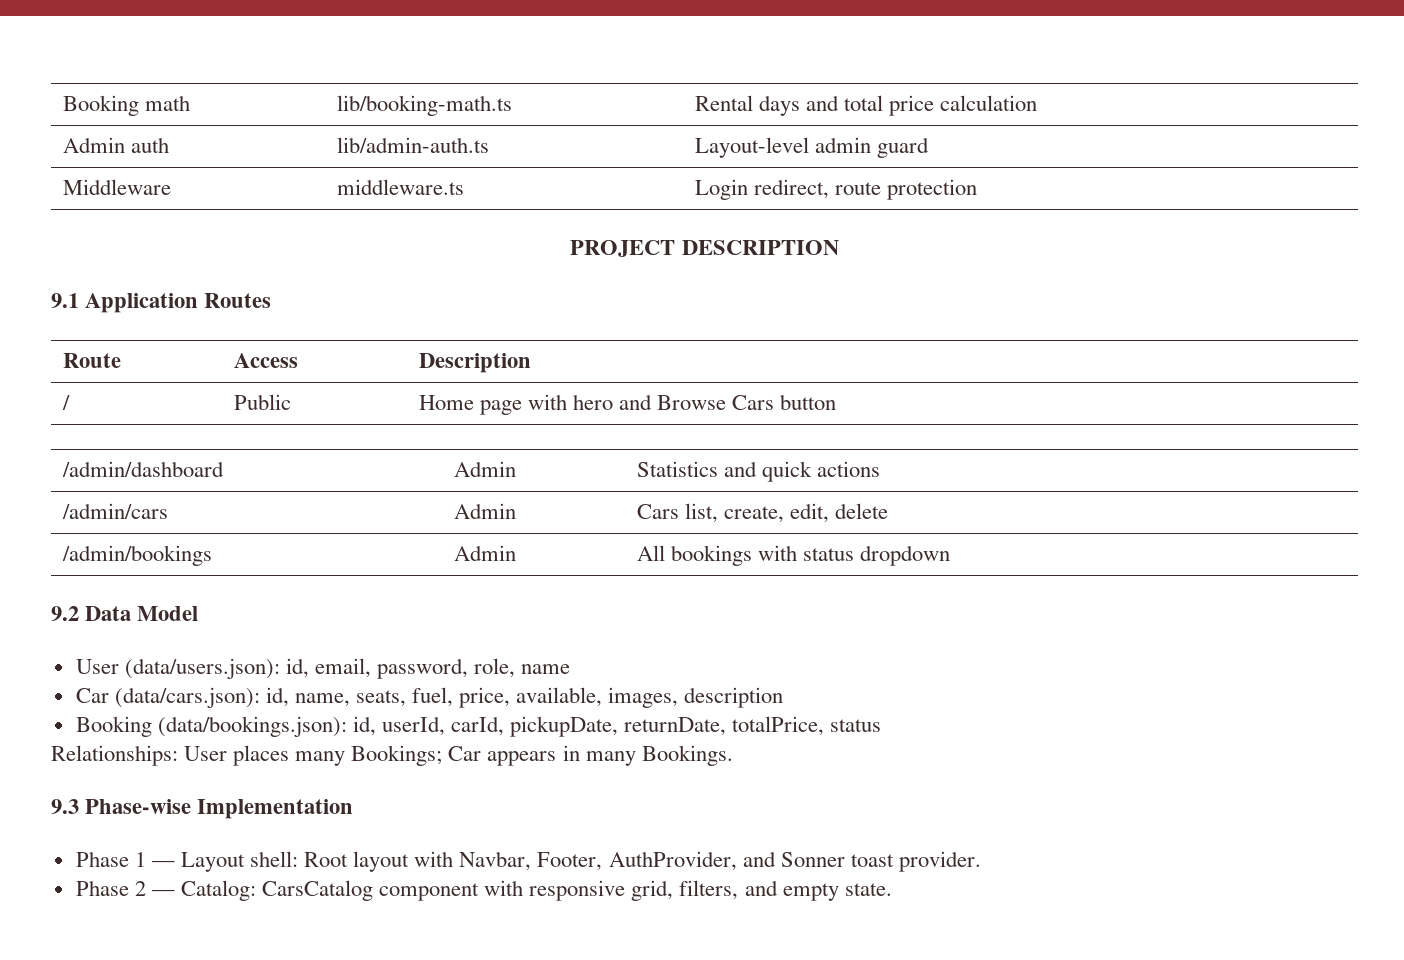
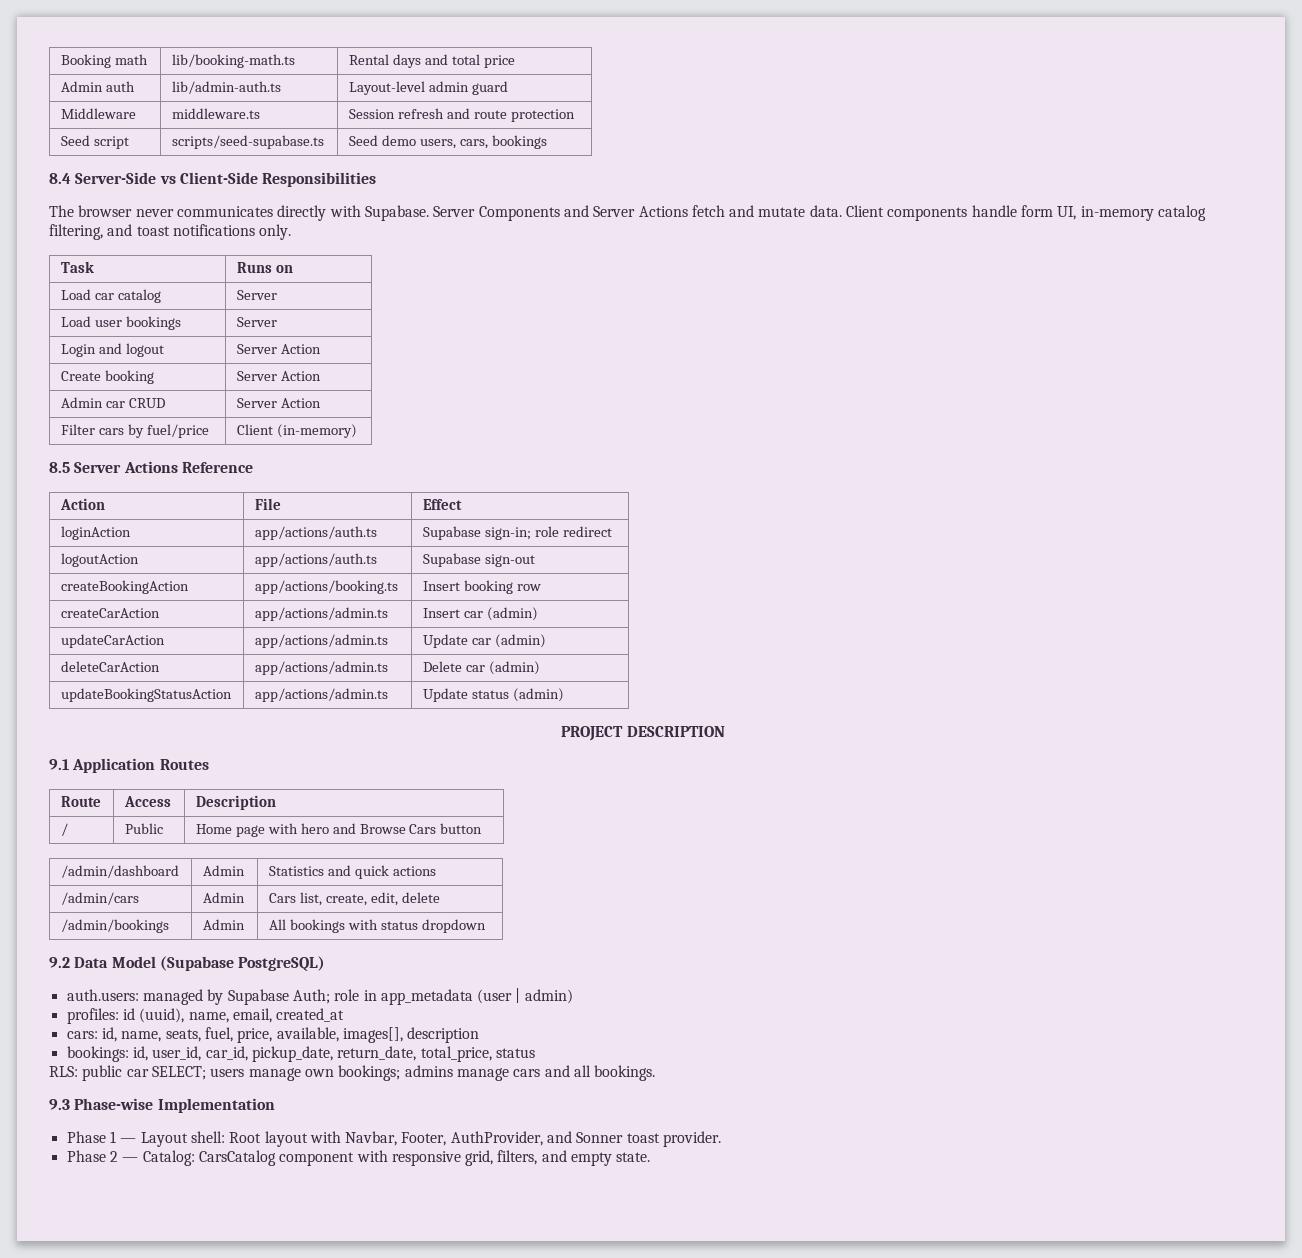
[939,95,1037,111] calculation -> (515, 61) none
[694,179,829,200] Login redirect, -> [348,108,470,119] Session refresh and
(977, 189) none -> [60,135,129,149] [171,135,324,149] [348,135,547,149] [49,172,377,187] [49,205,1207,221] [49,224,292,240] [60,261,94,273] [236,262,293,273] [60,289,161,303] [236,290,277,300] [60,316,181,330] [236,317,277,327] [60,343,164,357] [236,344,321,354] [60,370,154,384] [236,371,321,381] [60,397,165,408] [236,398,321,408] [60,424,209,438] [236,424,357,438] [49,461,253,473] [59,498,105,510] [254,498,281,510] [422,499,462,510] [60,526,131,540] [254,526,377,540] [422,526,612,540] [60,553,139,567] [254,553,377,567] [422,553,535,567] [60,580,189,594] [254,580,398,594] [422,580,541,594] [60,608,160,618] [254,607,388,621] [422,607,538,621] [60,634,165,648] [254,634,388,648] [422,634,546,648] [60,661,160,672] [254,661,388,675] [422,661,540,675] [60,688,232,702] [254,688,388,702] [422,688,564,702] // Seed script | scripts/seed-supabase.ts | Seed demo users, cars, bookings // 8.4 Server-Side vs Client-Side Responsibilities // The browser never communicates directly with Supabase. Server Components and Server Actions fetch and mutate data. Client components handle form UI, in-memory catalog filtering, and toast notifications only. // Task | Runs on // Load car catalog | Server // Load user bookings | Server // Login and logout | Server Action // Create booking | Server Action // Admin car CRUD | Server Action // Filter cars by fuel/price | Client (in-memory) // 8.5 Server Actions Reference // Action | File | Effect // loginAction | app/actions/auth.ts | Supabase sign-in; role redirect // logoutAction | app/actions/auth.ts | Supabase sign-out // createBookingAction | app/actions/booking.ts | Insert booking row // createCarAction | app/actions/admin.ts | Insert car (admin) // updateCarAction | app/actions/admin.ts | Update car (admin) // deleteCarAction | app/actions/admin.ts | Delete car (admin) // updateBookingStatusAction | app/actions/admin.ts | Update status (admin)
[75,658,571,679] [75,687,260,708] // User (data/users.json): id, email, password, role, name // Car (data/cars.json): -> [159,956,326,971] [66,988,573,1005] [66,1008,345,1024] [66,1031,98,1039] (Supabase PostgreSQL) // auth.users: managed by Supabase Auth; role in app_metadata (user | admin) // profiles: id (uuid), name, email, created_at // cars:
[608,687,679,708] images, -> [342,1027,403,1043] images[],
[75,716,882,737] [51,745,733,766] Booking (data/bookings.json): id, userId, carId, pickupDate, returnDate, totalPrice, status // Relationships: User places many Bookings; Car appears in many Bookings. -> [66,1046,535,1062] [49,1065,656,1081] bookings: id, user_id, car_id, pickup_date, return_date, total_price, status // RLS: public car SELECT; users manage own bookings; admins manage cars and all bookings.

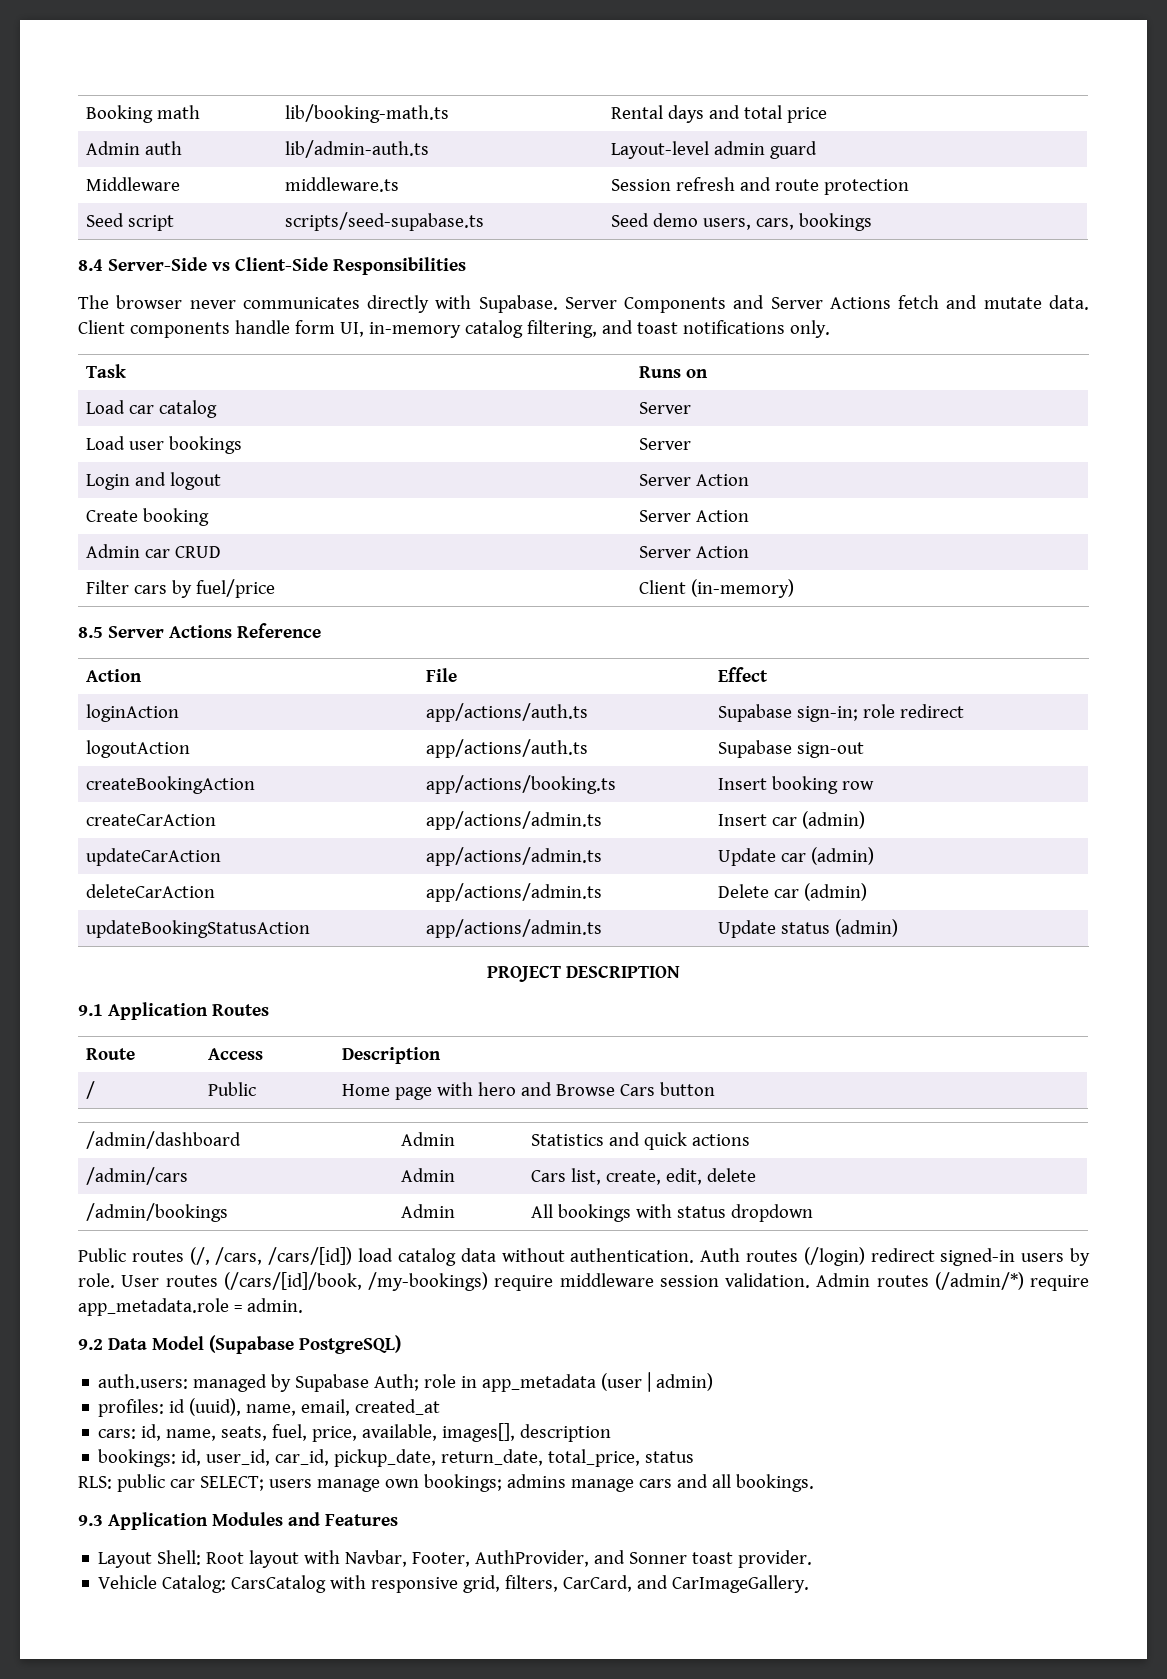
(486, 926) none -> [78,1247,1090,1266] [78,1272,1089,1291] [78,1298,303,1316] // Public routes (/, /cars, /cars/[id]) load catalog data without authentication. Auth routes (/login) redirect signed-in users by role. User routes (/cars/[id]/book, /my-bookings) require middleware session validation. Admin routes (/admin/*) require app_metadata.role = admin.
[74,1098,275,1113] [66,1131,225,1147] Phase-wise Implementation // Phase 1 — Layout shell: -> [107,1512,398,1530] [98,1550,202,1568] Application Modules and Features // Layout Shell:
[66,1150,139,1162] Phase 2 — -> [98,1575,158,1589] Vehicle
[279,1152,355,1166] component -> (327, 1584) none
[541,1150,651,1166] and empty state. -> [563,1575,810,1593] CarCard, and CarImageGallery.

